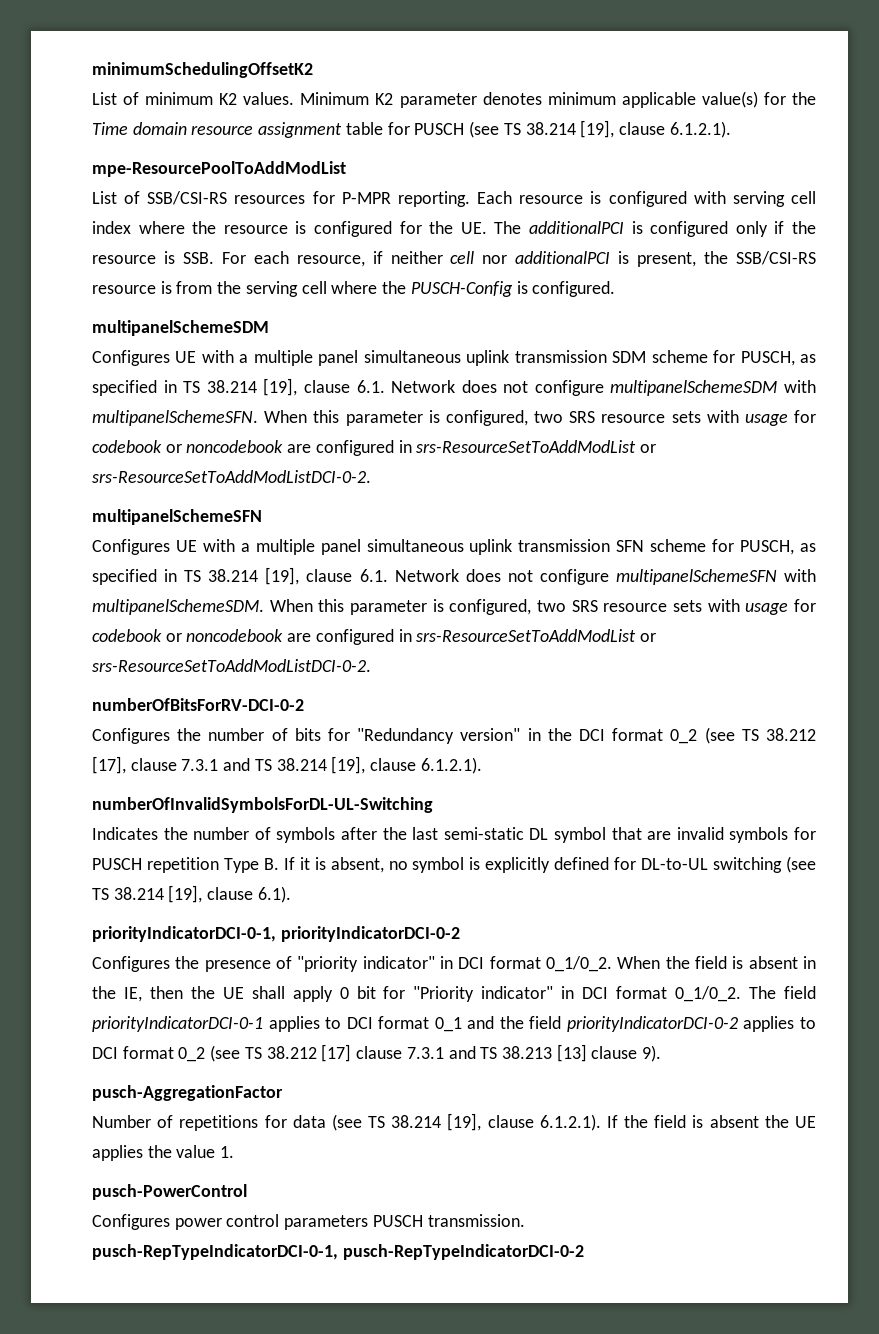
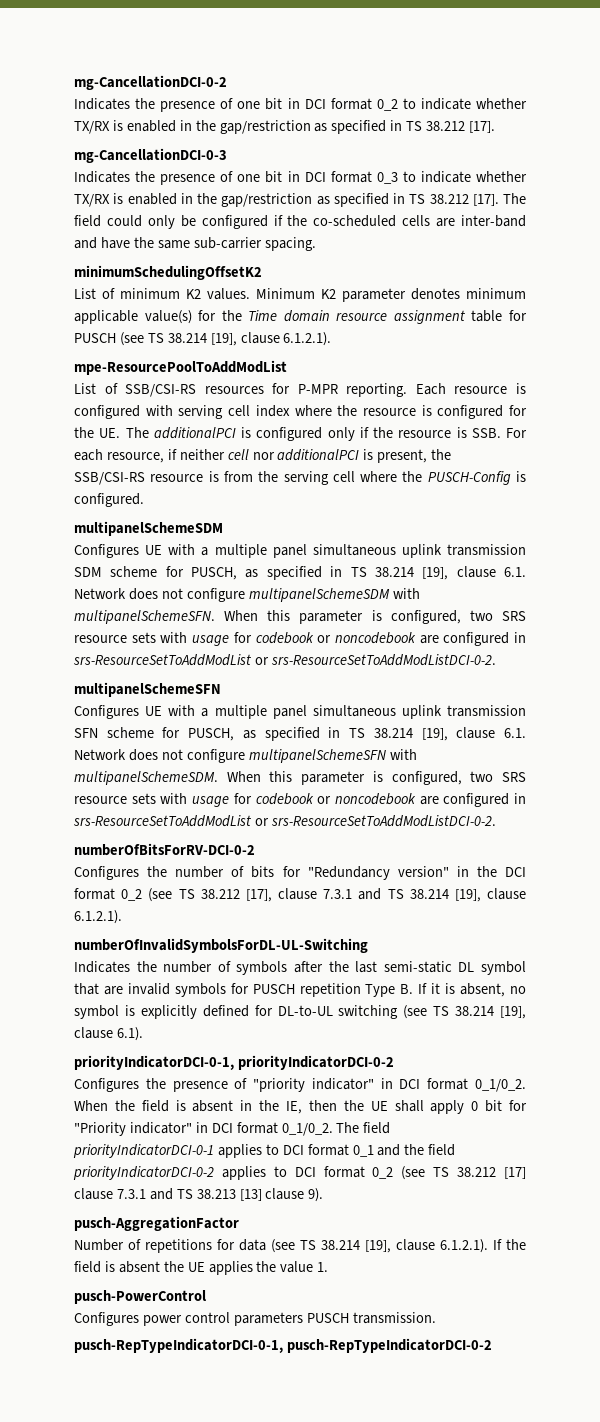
(92, 70) none -> [74,75,227,90] [74,98,527,112] [74,120,496,134] [74,148,227,163] [74,171,527,185] [74,193,526,207] [74,215,526,229] [74,237,316,251] mg-CancellationDCI-0-2 // Indicates the presence of one bit in DCI format 0_2 to indicate whether TX/RX is enabled in the gap/restriction as specified in TS 38.212 [17]. // mg-CancellationDCI-0-3 // Indicates the presence of one bit in DCI format 0_3 to indicate whether TX/RX is enabled in the gap/restriction as specified in TS 38.212 [17]. The field could only be configured if the co-scheduled cells are inter-band and have the same sub-carrier spacing. //

